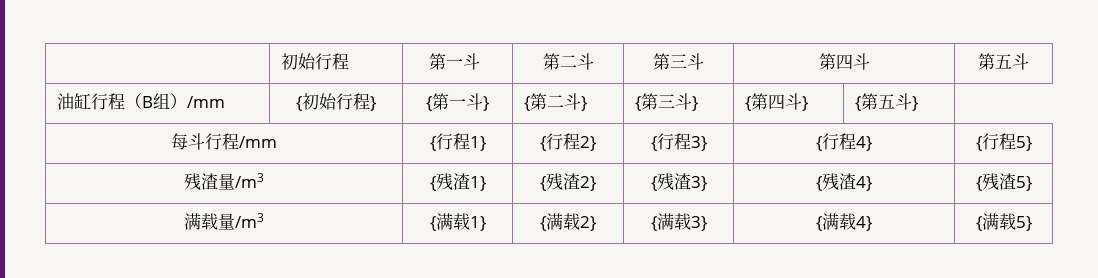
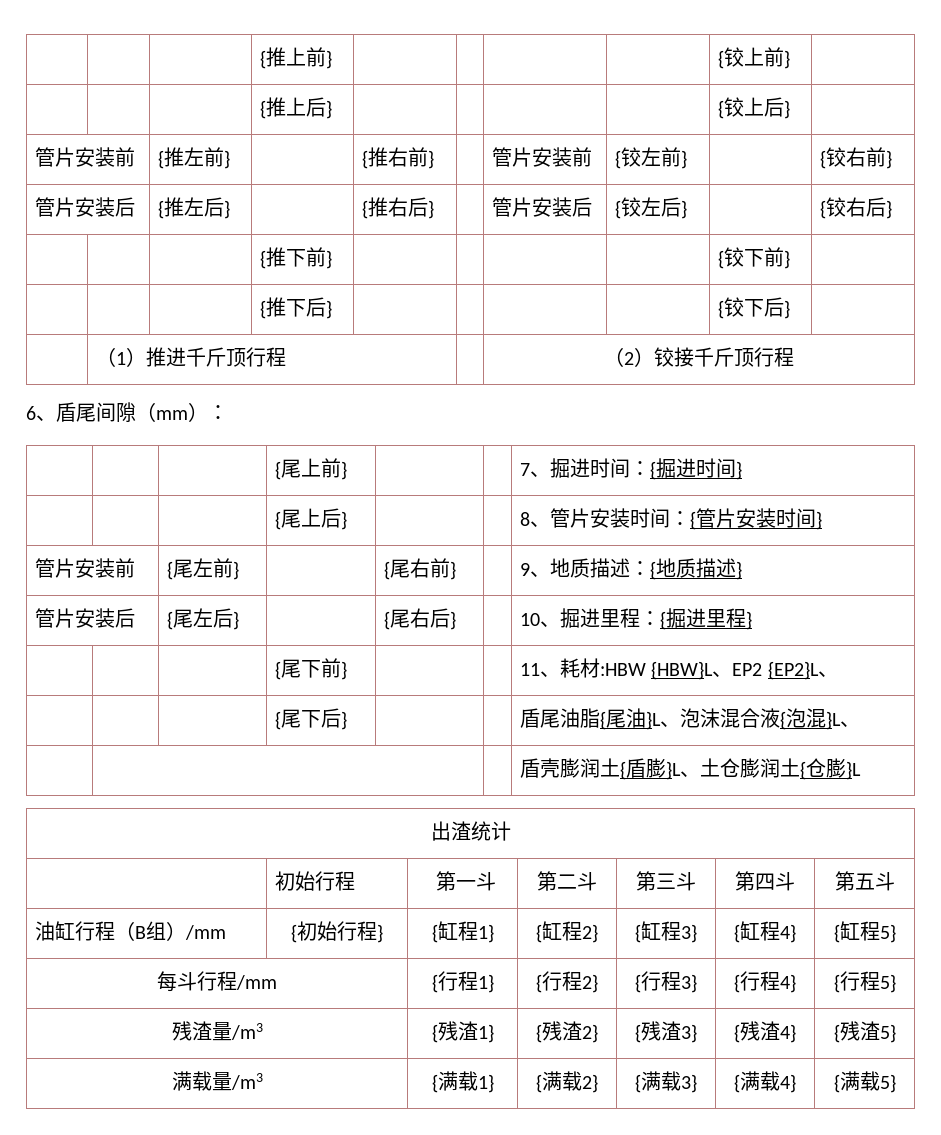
(280, 61) | -> [259,47,332,69] [717,47,790,69] [259,97,332,119] [717,97,790,119] [34,147,135,167] [157,147,230,169] [361,147,434,169] [491,147,592,167] [614,147,687,169] [819,147,892,169] [34,197,135,217] [157,197,230,219] [361,197,434,219] [491,197,592,217] [614,197,687,219] [819,197,892,219] [259,247,332,269] [717,247,790,269] [259,297,332,319] [717,297,790,319] [95,347,286,367] [604,347,794,367] [26,402,228,422] [274,458,347,480] [519,458,742,480] [274,508,347,530] [519,508,822,530] [34,558,135,578] [166,558,239,580] [383,558,456,580] [519,558,742,580] [34,608,135,628] [166,608,239,630] [383,608,456,630] [519,608,752,630] [274,658,347,680] [519,658,838,680] [274,708,347,730] [519,708,860,730] [519,758,861,780] [430,821,511,841] | | | {推上前} | | | | | {铰上前} | // | | | {推上后} | | | | | {铰上后} | // 管片安装前 | {推左前} | | {推右前} | | 管片安装前 | {铰左前} | | {铰右前} // 管片安装后 | {推左后} | | {推右后} | | 管片安装后 | {铰左后} | | {铰右后} // | | | {推下前} | | | | | {铰下前} | // | | | {推下后} | | | | | {铰下后} | // | （1）推进千斤顶行程 | | （2）铰接千斤顶行程 // 6、盾尾间隙（mm）： // | | | {尾上前} | | | 7、掘进时间：{掘进时间} // | | | {尾上后} | | | 8、管片安装时间：{管片安装时间} // 管片安装前 | {尾左前} | | {尾右前} | | 9、地质描述：{地质描述} // 管片安装后 | {尾左后} | | {尾右后} | | 10、掘进里程：{掘进里程} // | | | {尾下前} | | | 11、耗材:HBW {HBW}L、EP2 {EP2}L、 // | | | {尾下后} | | | 盾尾油脂{尾油}L、泡沫混合液{泡混}L、 // | | | 盾壳膨润土{盾膨}L、土仓膨润土{仓膨}L // 出渣统计 // |
[432,93,489,111] [523,93,587,111] [634,93,698,111] [744,93,808,111] [854,93,918,111] 第一斗} | {第二斗} | {第三斗} | {第四斗} | {第五斗} -> [437,921,494,943] [536,921,598,943] [635,921,697,943] [734,921,796,943] [833,921,896,943] 缸程1} | {缸程2} | {缸程3} | {缸程4} | {缸程5}

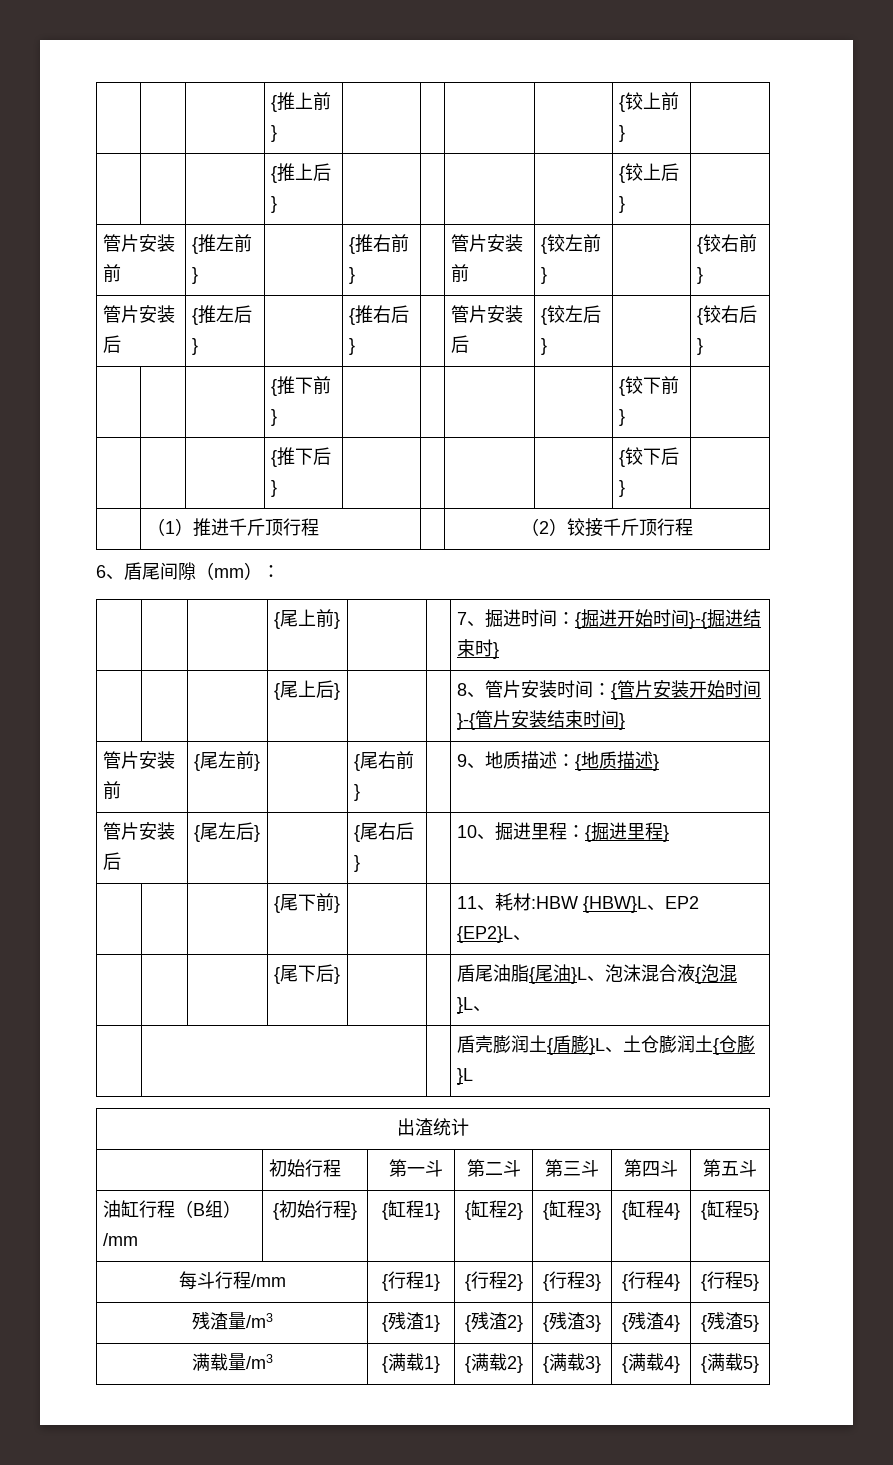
[695,458,736,478] 时间 -> [617,609,762,629] [457,639,494,657] 开始时间}-{掘进结束时
(776, 518) none -> [689,680,762,698] [457,710,584,730] 开始时间}-{管片安装结束

